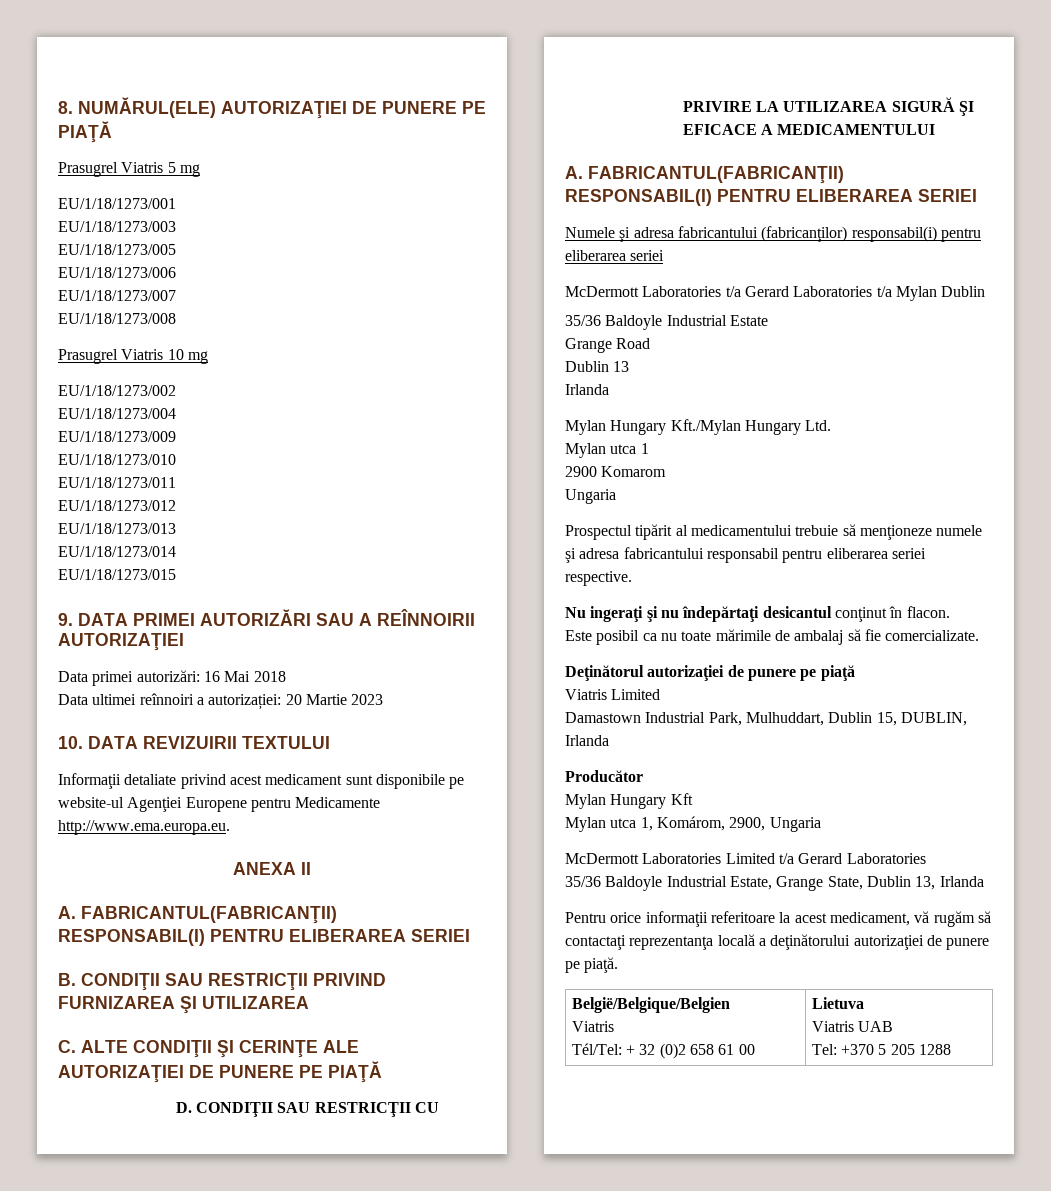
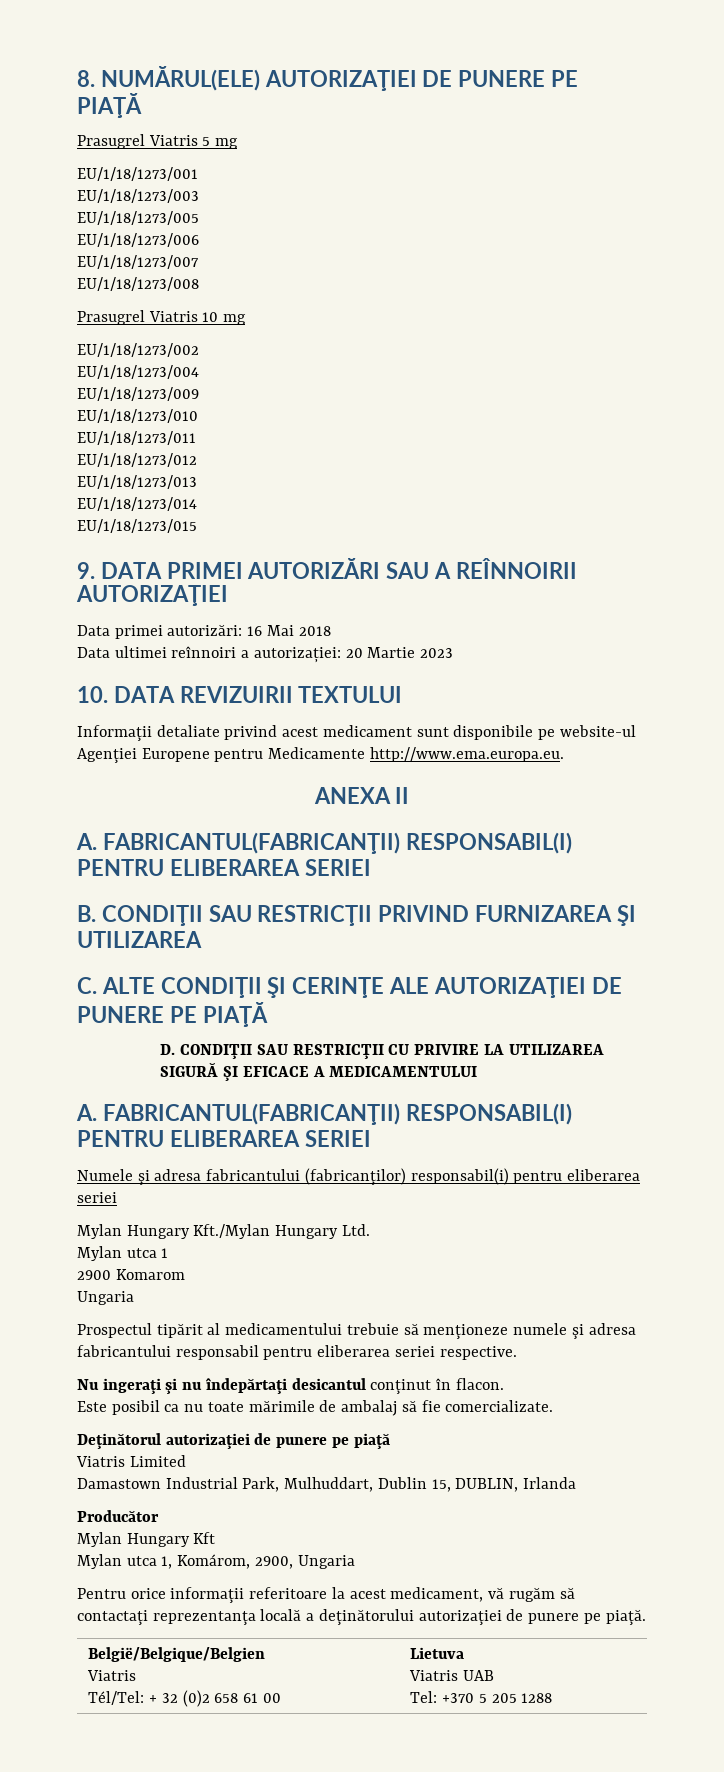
[565,286,986,301] [565,315,768,330] [565,338,651,353] [565,361,630,372] [565,384,609,395] // McDermott Laboratories t/a Gerard Laboratories t/a Mylan Dublin // 35/36 Baldoyle Industrial Estate // Grange Road // Dublin 13 // Irlanda -> (117, 1197) none
[565,853,926,864] [565,876,984,891] // McDermott Laboratories Limited t/a Gerard Laboratories // 35/36 Baldoyle Industrial Estate, Grange State, Dublin 13, Irlanda -> (355, 1562) none

